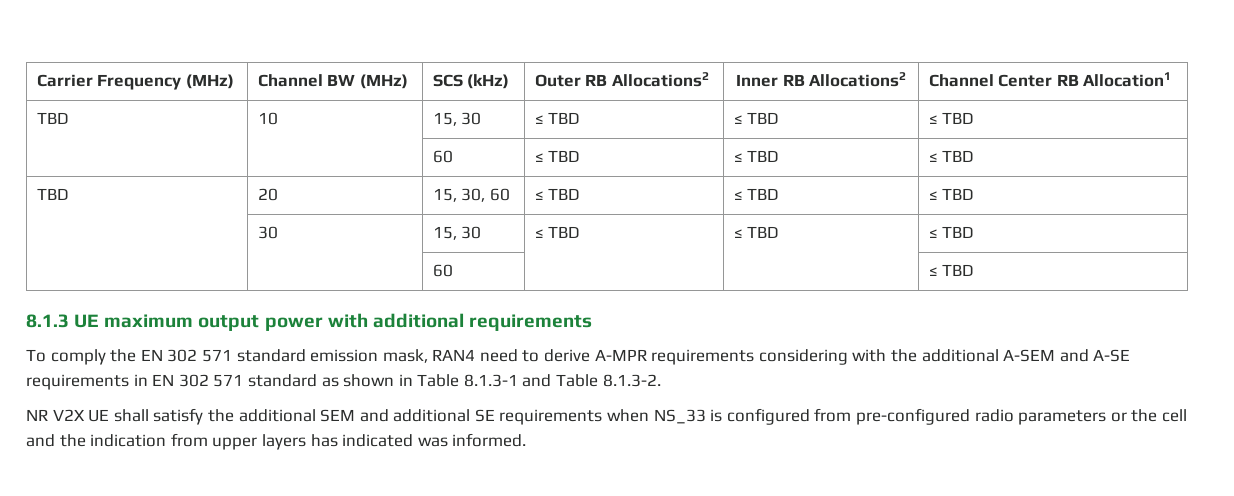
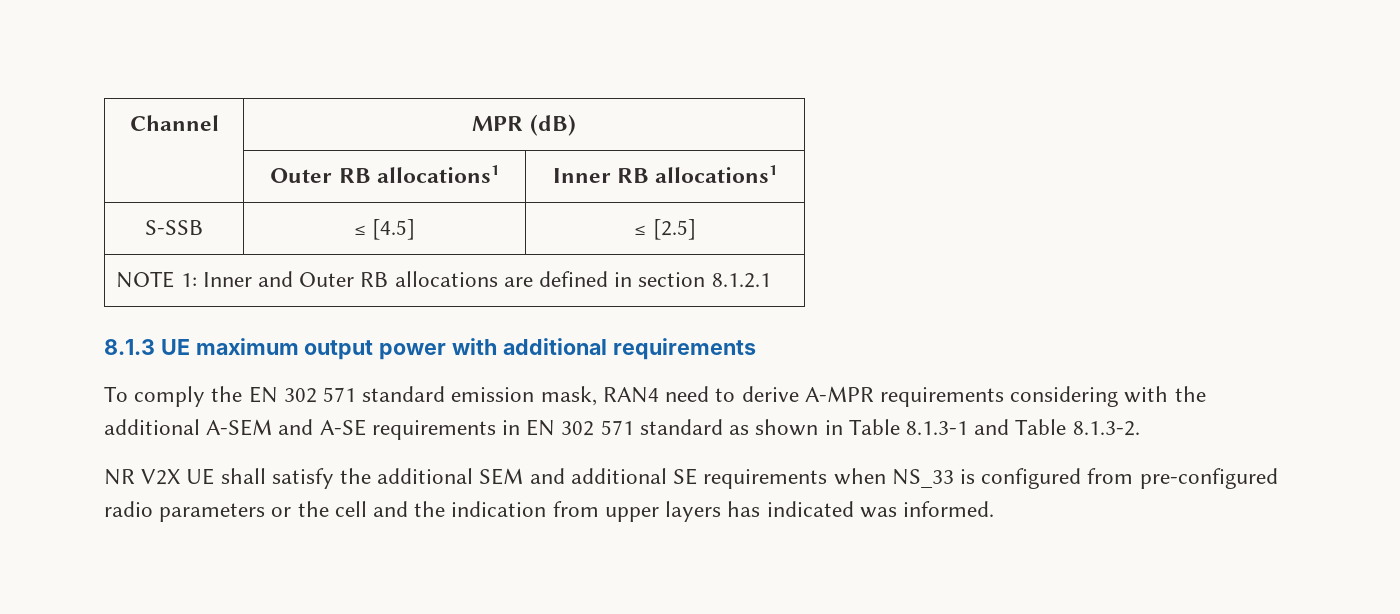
[36,74,234,90] [257,74,408,89] [432,74,510,89] [534,72,709,87] Carrier Frequency (MHz) | Channel BW (MHz) | SCS (kHz) | Outer RB Allocations2 -> [129,115,219,131] [472,114,576,136] [270,165,499,183] Channel | MPR (dB) // | Outer RB allocations1
[809,72,907,87] [928,72,1172,87] [36,112,69,124] [257,112,278,125] [432,112,482,126] [534,112,581,124] [733,112,780,124] [928,112,975,124] [432,150,453,163] [534,150,581,162] [733,150,780,162] [928,150,975,162] [36,188,69,200] [257,188,278,201] [432,188,510,202] [534,188,581,200] [733,188,780,200] [928,188,975,200] [257,226,278,239] [432,226,482,240] [534,226,581,238] [733,226,780,238] [928,226,975,238] [432,264,453,277] [928,264,975,276] Allocations2 | Channel Center RB Allocation1 // TBD | 10 | 15, 30 | ≤ TBD | ≤ TBD | ≤ TBD // | | 60 | ≤ TBD | ≤ TBD | ≤ TBD // TBD | 20 | 15, 30, 60 | ≤ TBD | ≤ TBD | ≤ TBD // | 30 | 15, 30 | ≤ TBD | ≤ TBD | ≤ TBD // | | 60 | | | ≤ TBD -> [655,165,778,183] [145,220,203,235] [353,219,416,240] [634,219,696,240] [116,271,771,288] allocations1 // S-SSB | ≤ [4.5] | ≤ [2.5] // NOTE 1: Inner and Outer RB allocations are defined in section 8.1.2.1

